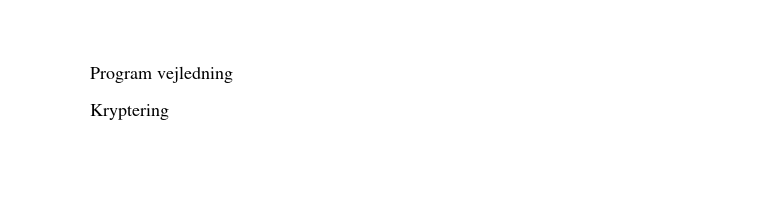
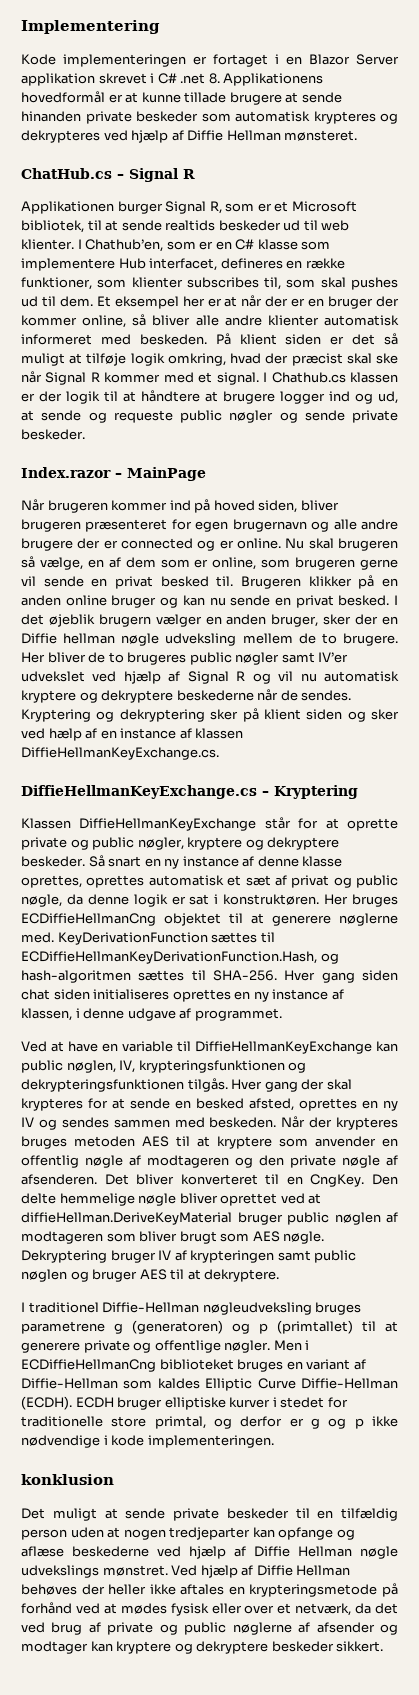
[90,66,233,83] [90,104,169,120] Program vejledning // Kryptering -> [21,20,160,34] [21,54,399,67] [21,73,324,86] [21,91,342,105] [21,111,398,124] [21,130,358,143] [21,168,195,182] [21,201,357,214] [21,220,350,233] [21,239,331,252] [21,258,345,271] [21,277,398,290] [21,295,399,309] [21,314,399,328] [21,333,398,345] [21,353,399,366] [21,371,399,385] [21,390,398,404] [21,410,398,423] [21,429,85,440] [21,467,206,481] [21,499,339,513] [21,519,398,532] [21,538,398,551] [21,556,398,570] [21,575,399,589] [21,595,398,608] [21,614,399,627] [21,633,399,646] [21,652,349,665] [21,671,399,684] [21,689,352,703] [21,708,399,722] [21,728,244,741] [21,747,219,760] [21,785,358,799] [21,817,398,831] [21,837,340,850] [21,855,343,869] [21,875,398,888] [21,894,398,907] [21,913,398,926] [21,932,275,945] [21,951,339,964] [21,970,398,983] [21,989,344,1002] [21,1008,282,1021] [21,1041,398,1054] [21,1060,307,1073] [21,1078,352,1092] [21,1098,398,1111] [21,1116,398,1130] [21,1136,398,1149] [21,1155,398,1168] [21,1174,398,1187] [21,1193,322,1206] [21,1212,398,1225] [21,1231,325,1244] [21,1250,357,1263] [21,1269,280,1282] [21,1302,362,1315] [21,1320,398,1334] [21,1340,310,1353] [21,1359,366,1372] [21,1378,398,1391] [21,1396,348,1410] [21,1416,398,1429] [21,1435,274,1448] [21,1474,114,1485] [21,1508,398,1521] [21,1527,355,1540] [21,1546,398,1559] [21,1565,351,1578] [21,1583,398,1597] [21,1602,398,1616] [21,1622,399,1635] [21,1641,384,1654] Implementering // Kode implementeringen er fortaget i en Blazor Server applikation skrevet i C# .net 8. Applikationens hovedformål er at kunne tillade brugere at sende hinanden private beskeder som automatisk krypteres og dekrypteres ved hjælp af Diffie Hellman mønsteret. // ChatHub.cs – Signal R // Applikationen burger Signal R, som er et Microsoft bibliotek, til at sende realtids beskeder ud til web klienter. I Chathub’en, som er en C# klasse som implementere Hub interfacet, defineres en række funktioner, som klienter subscribes til, som skal pushes ud til dem. Et eksempel her er at når der er en bruger der kommer online, så bliver alle andre klienter automatisk informeret med beskeden. På klient siden er det så muligt at tilføje logik omkring, hvad der præcist skal ske når Signal R kommer med et signal. I Chathub.cs klassen er der logik til at håndtere at brugere logger ind og ud, at sende og requeste public nøgler og sende private beskeder. // Index.razor – MainPage // Når brugeren kommer ind på hoved siden, bliver brugeren præsenteret for egen brugernavn og alle andre brugere der er connected og er online. Nu skal brugeren så vælge, en af dem som er online, som brugeren gerne vil sende en privat besked til. Brugeren klikker på en anden online bruger og kan nu sende en privat besked. I det øjeblik brugern vælger en anden bruger, sker der en Diffie hellman nøgle udveksling mellem de to brugere. Her bliver de to brugeres public nøgler samt IV’er udvekslet ved hjælp af Signal R og vil nu automatisk kryptere og dekryptere beskederne når de sendes. Kryptering og dekryptering sker på klient siden og sker ved hælp af en instance af klassen DiffieHellmanKeyExchange.cs. // DiffieHellmanKeyExchange.cs – Kryptering // Klassen DiffieHellmanKeyExchange står for at oprette private og public nøgler, kryptere og dekryptere beskeder. Så snart en ny instance af denne klasse oprettes, oprettes automatisk et sæt af privat og public nøgle, da denne logik er sat i konstruktøren. Her bruges ECDiffieHellmanCng objektet til at generere nøglerne med. KeyDerivationFunction sættes til ECDiffieHellmanKeyDerivationFunction.Hash, og hash-algoritmen sættes til SHA-256. Hver gang siden chat siden initialiseres oprettes en ny instance af klassen, i denne udgave af programmet. // Ved at have en variable til DiffieHellmanKeyExchange kan public nøglen, IV, krypteringsfunktionen og dekrypteringsfunktionen tilgås. Hver gang der skal krypteres for at sende en besked afsted, oprettes en ny IV og sendes sammen med beskeden. Når der krypteres bruges metoden AES til at kryptere som anvender en offentlig nøgle af modtageren og den private nøgle af afsenderen. Det bliver konverteret til en CngKey. Den delte hemmelige nøgle bliver oprettet ved at diffieHellman.DeriveKeyMaterial bruger public nøglen af modtageren som bliver brugt som AES nøgle. Dekryptering bruger IV af krypteringen samt public nøglen og bruger AES til at dekryptere. // I traditionel Diffie-Hellman nøgleudveksling bruges parametrene g (generatoren) og p (primtallet) til at generere private og offentlige nøgler. Men i ECDiffieHellmanCng biblioteket bruges en variant af Diffie-Hellman som kaldes Elliptic Curve Diffie-Hellman (ECDH). ECDH bruger elliptiske kurver i stedet for traditionelle store primtal, og derfor er g og p ikke nødvendige i kode implementeringen. // konklusion // Det muligt at sende private beskeder til en tilfældig person uden at nogen tredjeparter kan opfange og aflæse beskederne ved hjælp af Diffie Hellman nøgle udvekslings mønstret. Ved hjælp af Diffie Hellman behøves der heller ikke aftales en krypteringsmetode på forhånd ved at mødes fysisk eller over et netværk, da det ved brug af private og public nøglerne af afsender og modtager kan kryptere og dekryptere beskeder sikkert.

